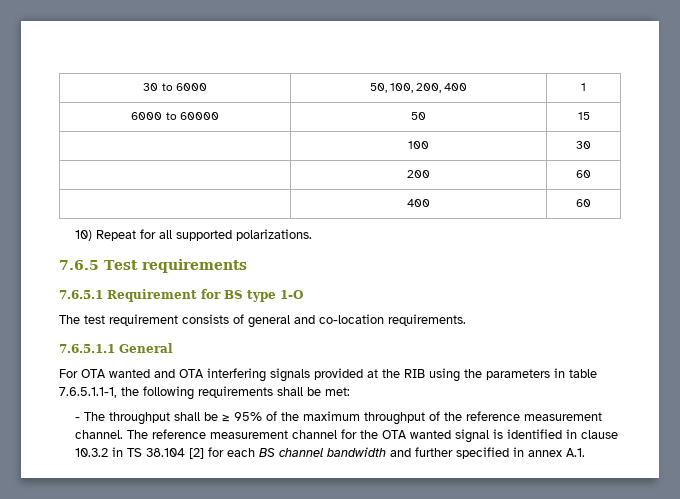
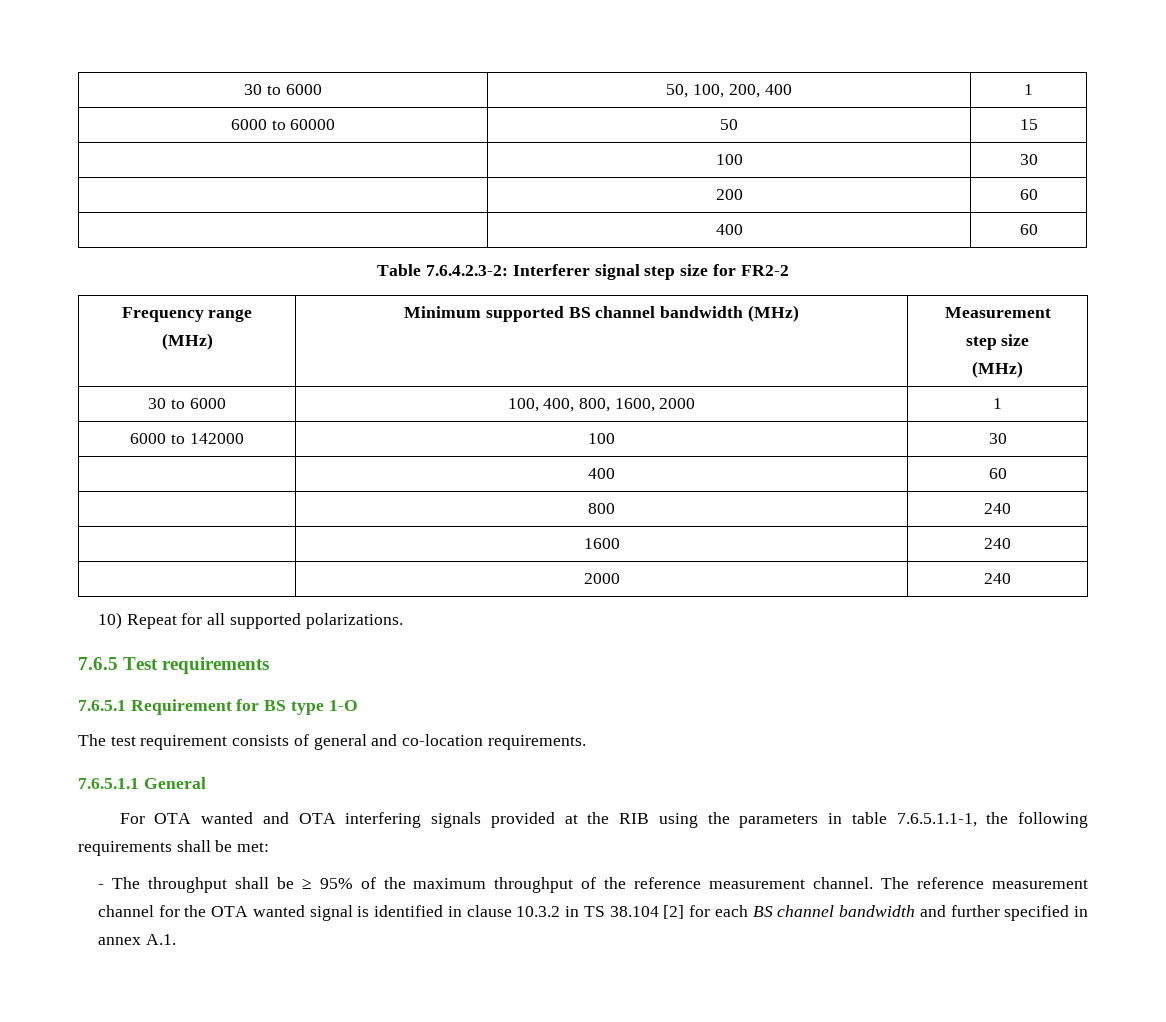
(591, 203) none -> [377,264,789,280] [121,307,253,322] [161,333,213,350] [404,305,799,322] [944,307,1051,318] [965,334,1030,350] [972,361,1023,378] [148,398,226,409] [507,398,696,412] [993,398,1002,409] [130,433,244,444] [588,433,615,444] [988,433,1007,444] [588,468,615,479] [988,468,1007,479] [588,503,615,514] [984,503,1011,514] [583,538,620,549] [984,538,1011,549] [583,573,620,584] [984,573,1011,584] // Table 7.6.4.2.3-2: Interferer signal step size for FR2-2 // Frequency range // (MHz) | Minimum supported BS channel bandwidth (MHz) | Measurement // step size // (MHz) // 30 to 6000 | 100, 400, 800, 1600, 2000 | 1 // 6000 to 142000 | 100 | 30 // | 400 | 60 // | 800 | 240 // | 1600 | 240 // | 2000 | 240

